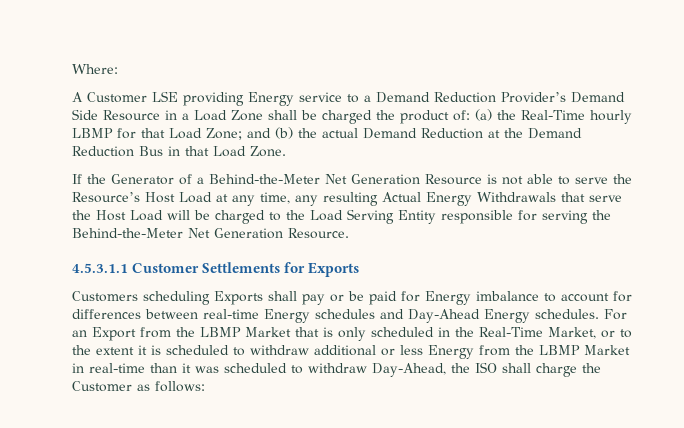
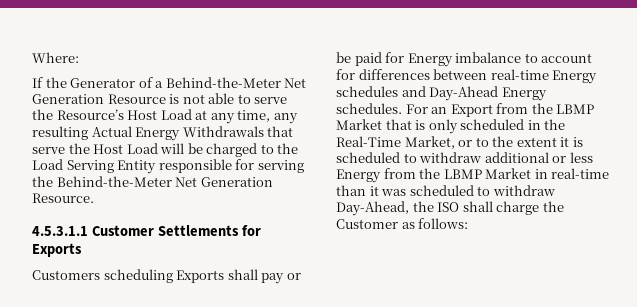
[72,91,625,106] [72,109,632,124] [72,127,582,140] [72,146,286,157] // A Customer LSE providing Energy service to a Demand Reduction Provider’s Demand Side Resource in a Load Zone shall be charged the product of: (a) the Real-Time hourly LBMP for that Load Zone; and (b) the actual Demand Reduction at the Demand Reduction Bus in that Load Zone. -> (79, 57) none

